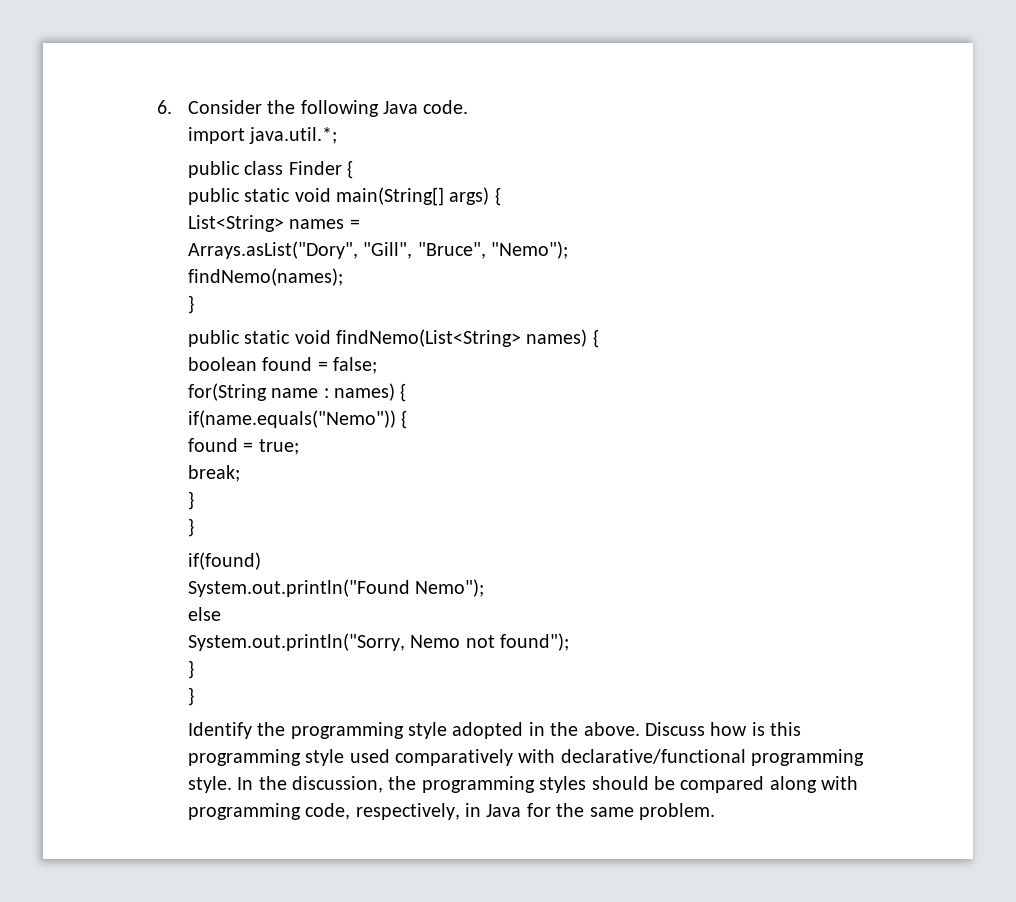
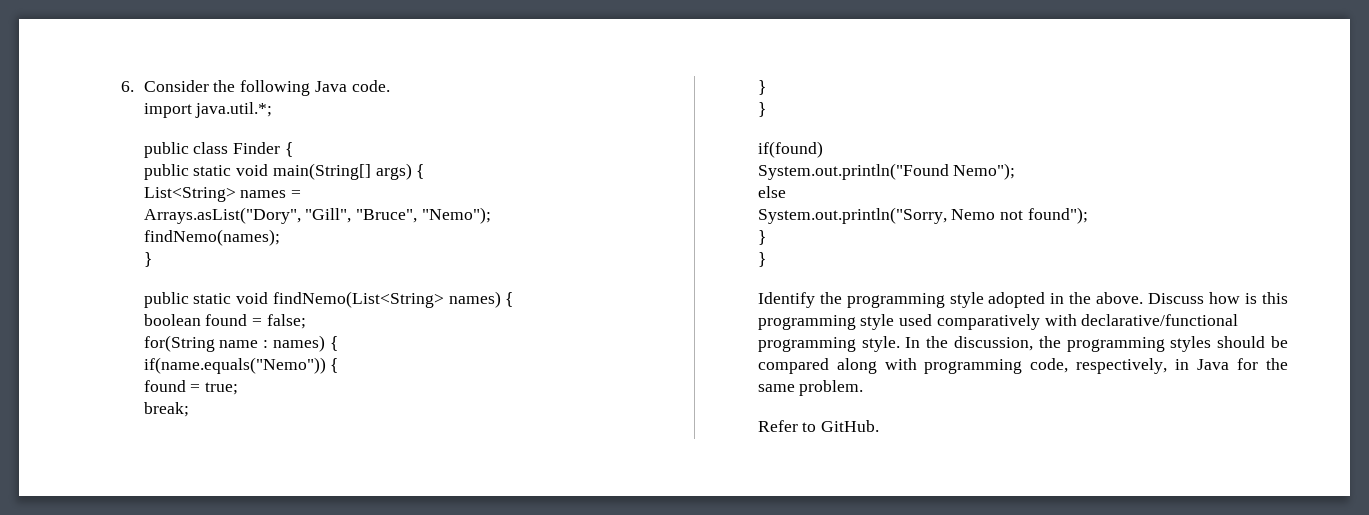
(715, 811) none -> [757,420,880,432] // Refer to GitHub.

